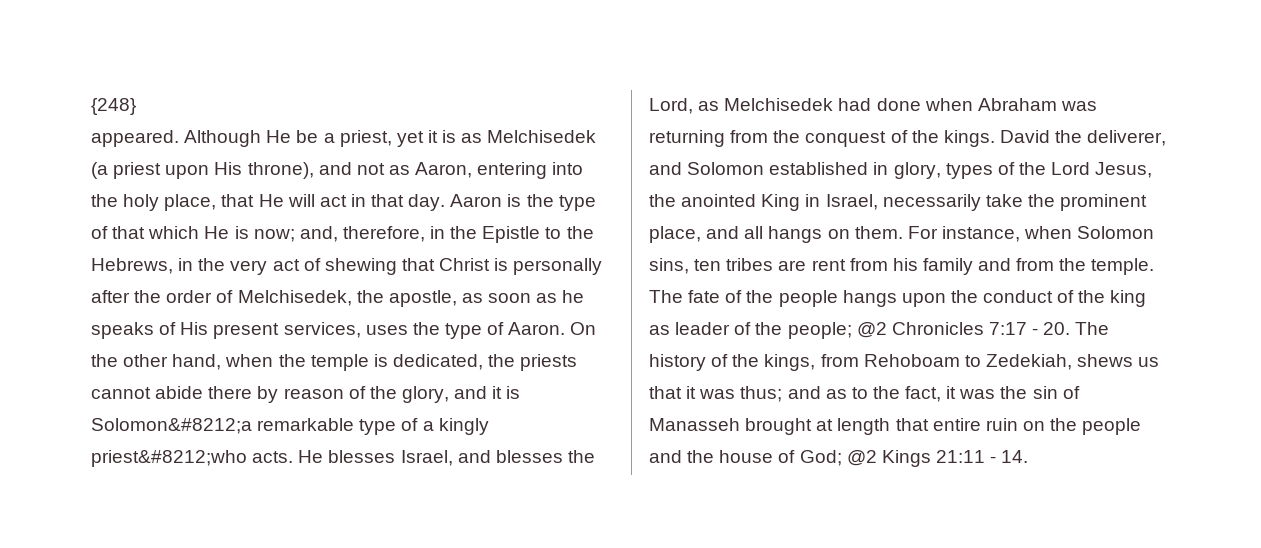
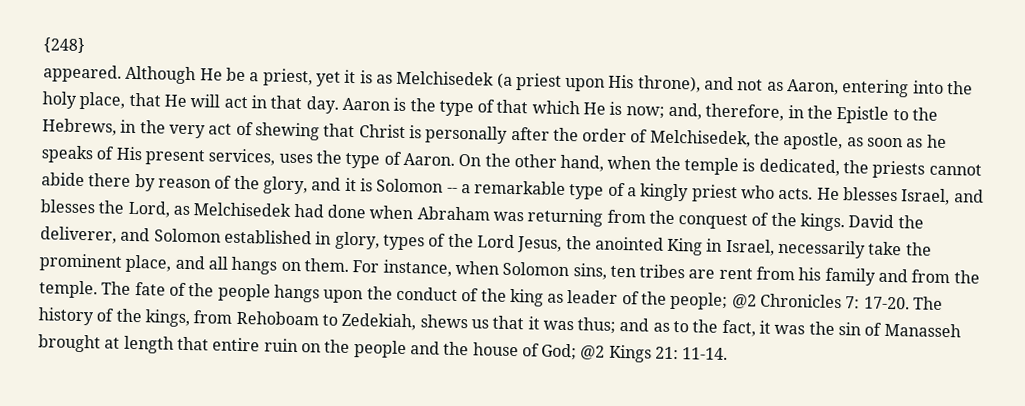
[91,418,252,434] Solomon&#8212;a -> [376,178,471,194] Solomon -- a
[91,450,247,467] priest&#8212;who -> [691,184,776,203] priest who
[988,322,1071,335] 7:17 - 20. -> [845,296,910,310] 7: 17-20.
[935,450,1029,463] 21:11 - 14. -> [655,346,729,361] 21: 11-14.

